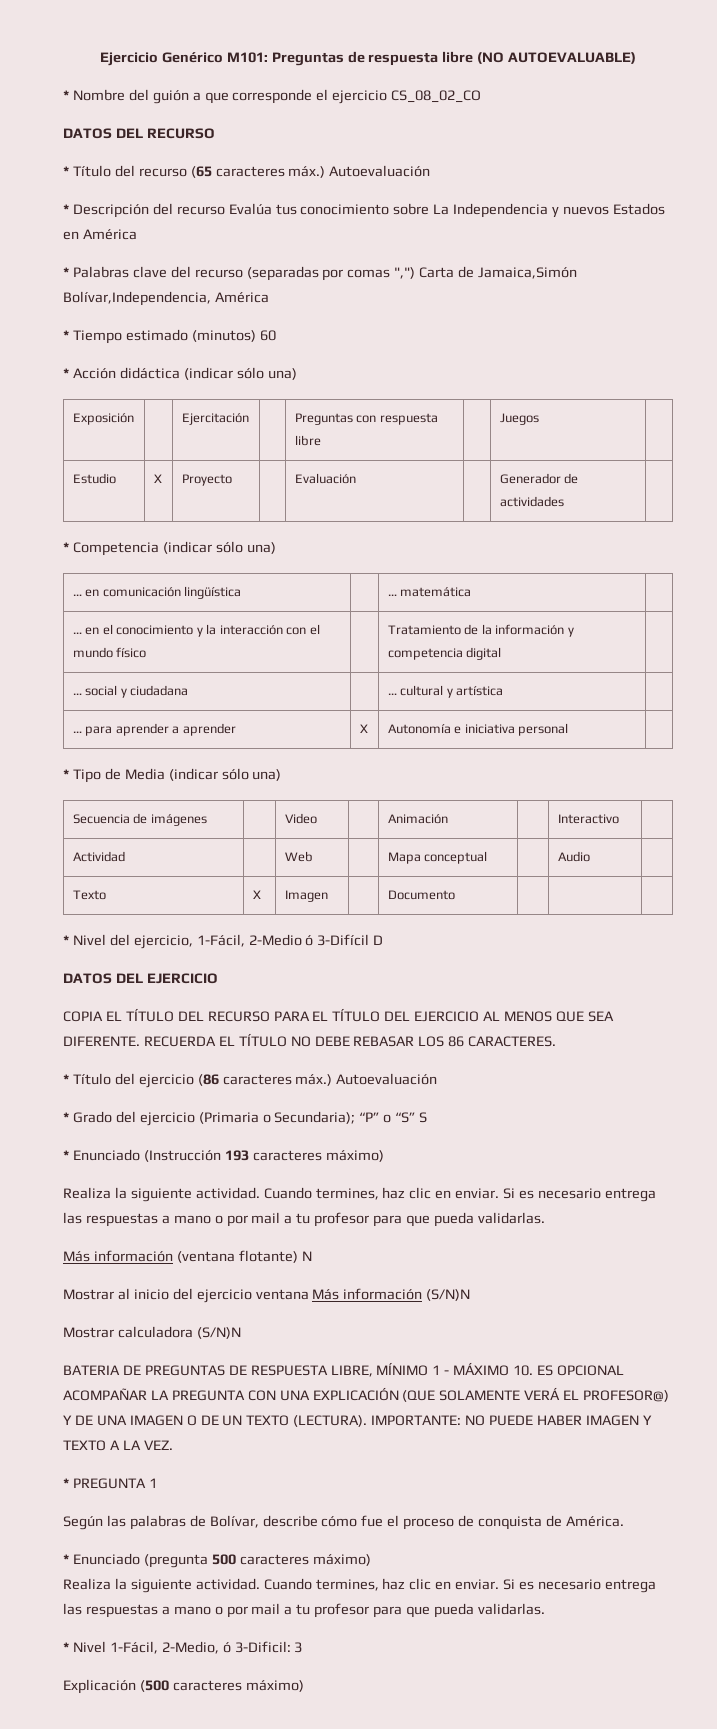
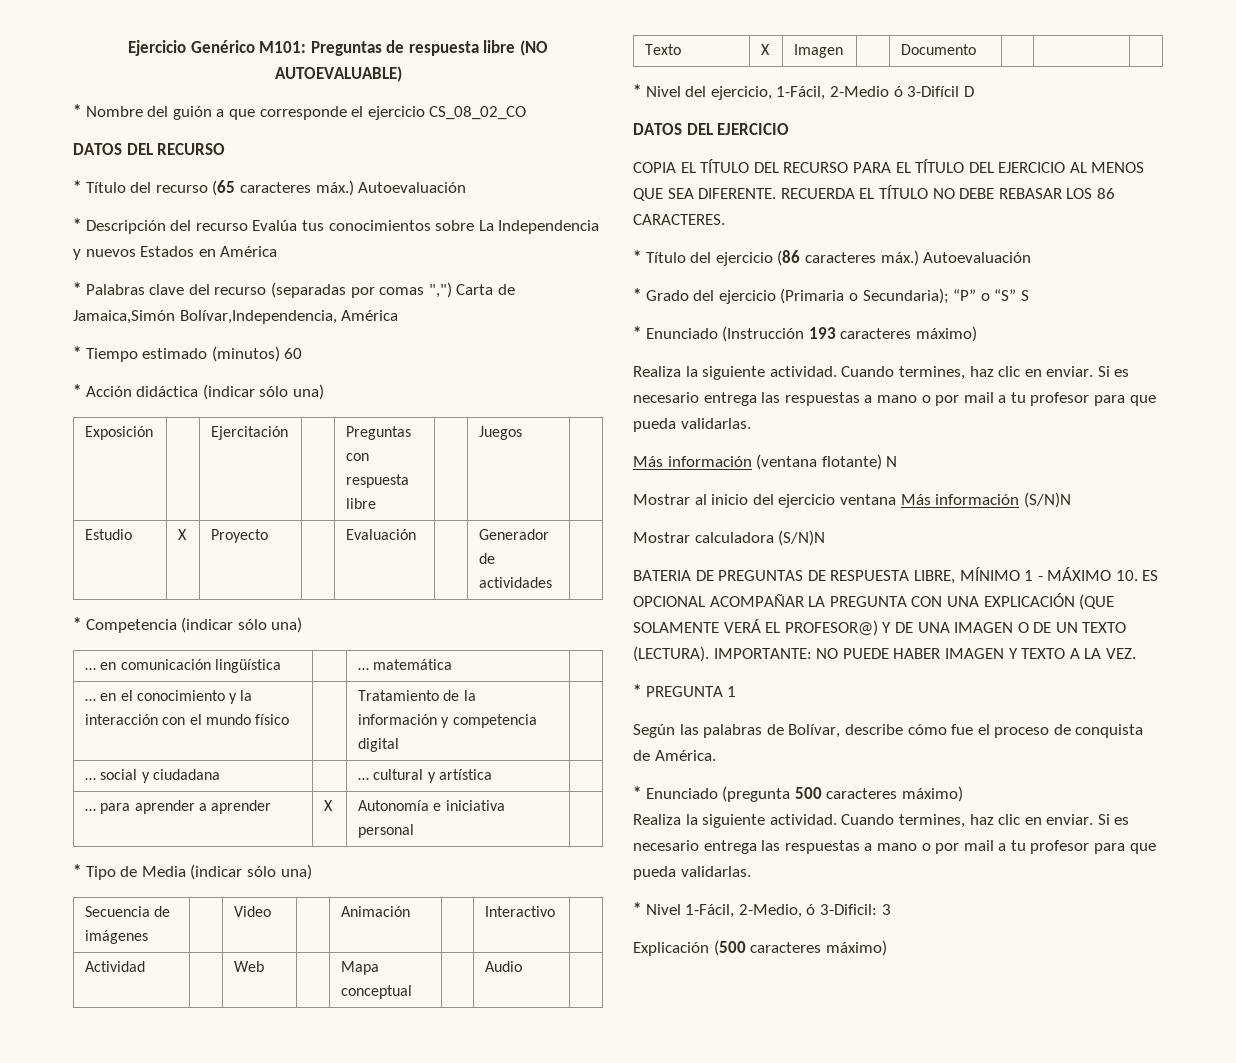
[300,204,390,215] conocimiento -> [328,220,431,231] conocimientos

